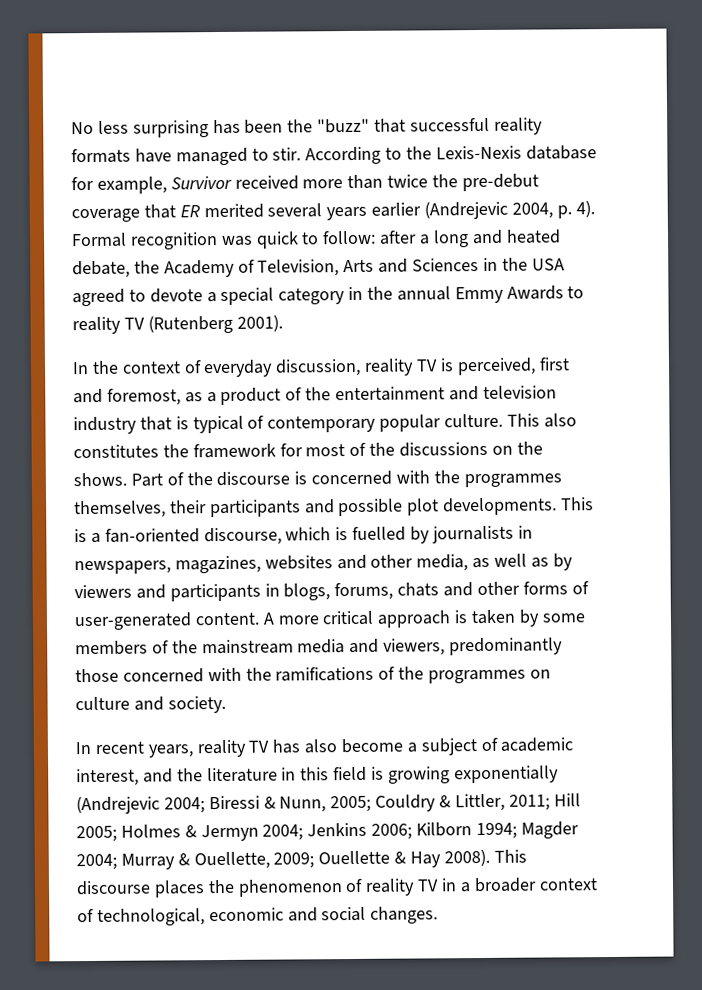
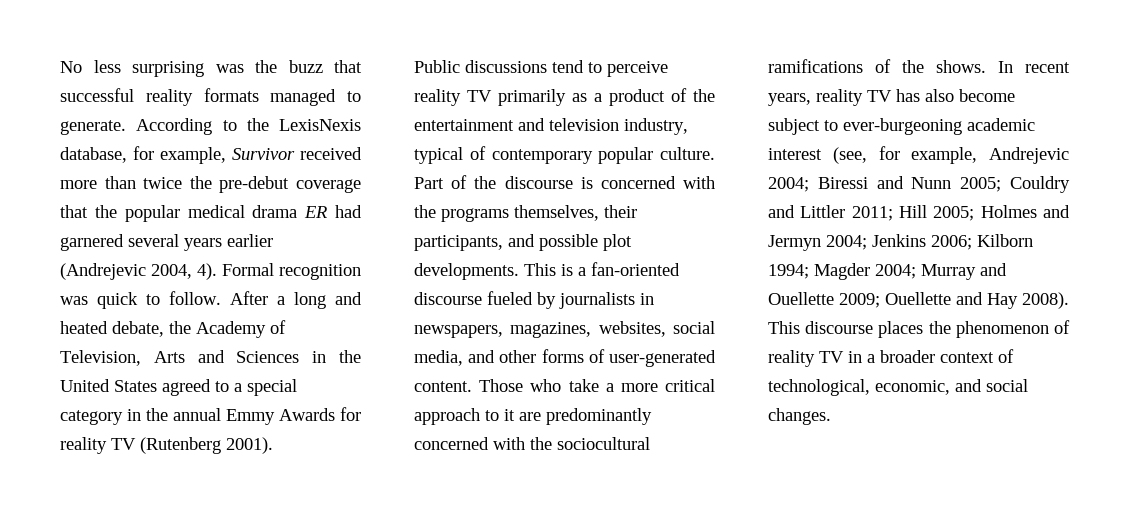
[212,118,371,135] has been the "buzz" -> [215,60,323,73] was the buzz
[134,148,172,163] have -> (259, 95) none
[272,147,302,161] stir. -> [60,120,126,135] generate.
[435,145,597,160] Lexis-Nexis database -> [279,119,361,131] [60,147,127,163] LexisNexis database,
[179,203,264,219] ER merited -> [94,205,362,222] [60,234,124,251] the popular medical drama ER had garnered
[556,205,572,219] p. -> (192, 271) none
[322,230,418,245] follow: after -> [169,291,268,305] follow. After
[531,258,565,271] USA -> [60,379,157,392] United States
[149,288,203,303] devote -> (229, 386) none
[567,286,585,299] to -> [340,407,361,421] for
[72,357,570,378] [73,388,181,406] In the context of everyday discussion, reality TV is perceived, first and foremost, -> [414,60,668,77] [414,89,566,106] Public discussions tend to perceive reality TV primarily
[73,416,189,435] industry that is -> [624,118,688,135] industry,
[506,413,577,428] [73,441,543,459] [73,472,127,487] This also constitutes the framework for most of the discussions on the shows. -> (715, 153) none
[463,473,562,488] programmes -> [441,208,509,222] programs
[209,499,301,518] participants -> [414,235,503,251] participants,
[203,526,407,546] discourse, which is fuelled -> [414,291,533,305] discourse fueled
[264,553,573,572] [74,582,440,602] websites and other media, as well as by viewers and participants in blogs, forums, chats -> [598,321,715,337] [414,350,463,366] websites, social media,
[262,609,585,628] [75,637,564,656] [75,667,272,683] A more critical approach is taken by some members of the mainstream media and viewers, predominantly those concerned with the -> [479,379,715,392] [414,408,652,425] [414,437,650,450] Those who take a more critical approach to it are predominantly concerned with the sociocultural
[428,669,551,684] [75,695,226,714] programmes on culture and society. // -> [936,60,986,73] shows.
[406,737,574,756] [76,765,559,787] [76,793,505,815] a subject of academic interest, and the literature in this field is growing exponentially (Andrejevic 2004; Biressi & Nunn, 2005; Couldry & Littler, -> [768,118,1035,135] [768,146,1069,164] [768,176,1070,193] [768,205,846,218] subject to ever-burgeoning academic interest (see, for example, Andrejevic 2004; Biressi and Nunn 2005; Couldry and Littler
[184,825,197,838] & -> [1043,205,1070,218] and
[177,851,270,870] & Ouellette, -> [980,263,1007,276] [768,292,834,305] and Ouellette
[394,851,407,864] & -> [956,292,983,305] and
[208,907,284,922] economic -> [875,380,950,395] economic,

